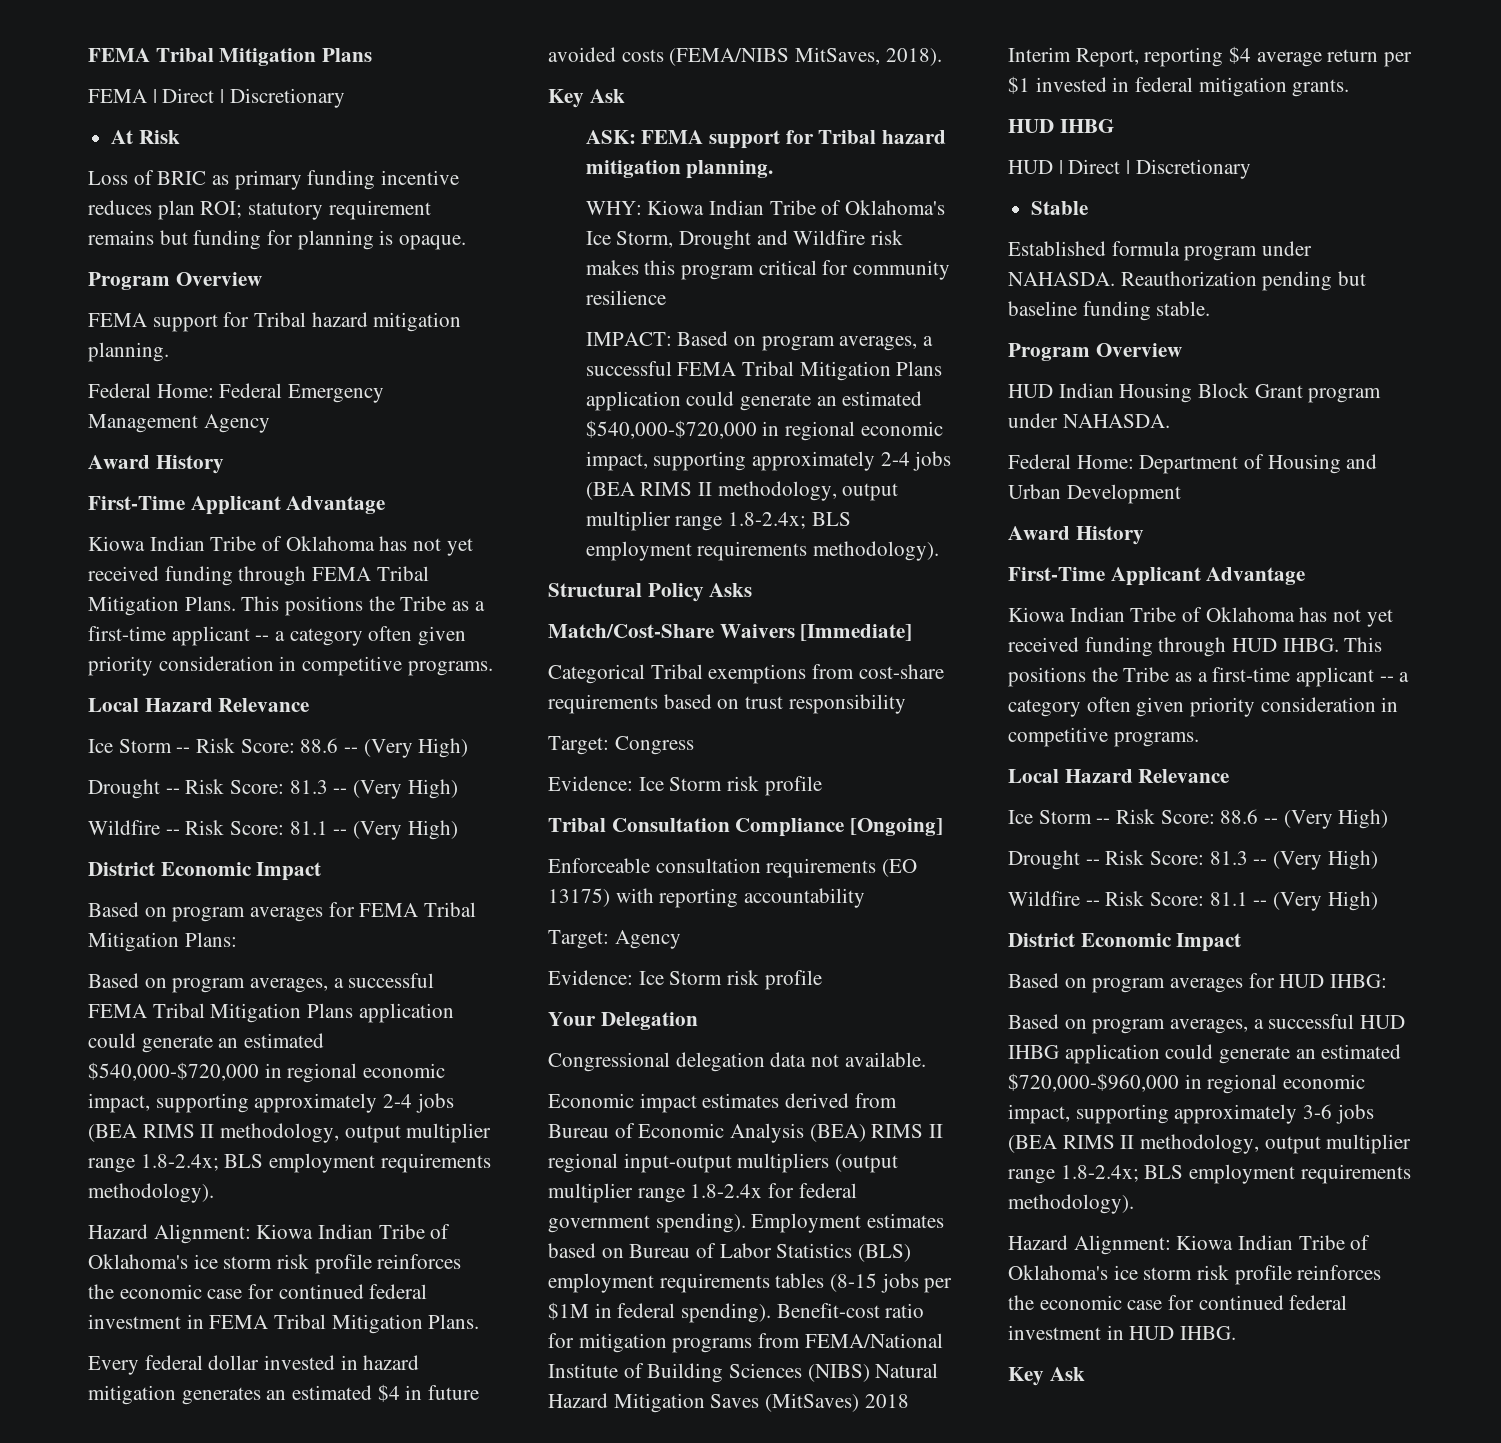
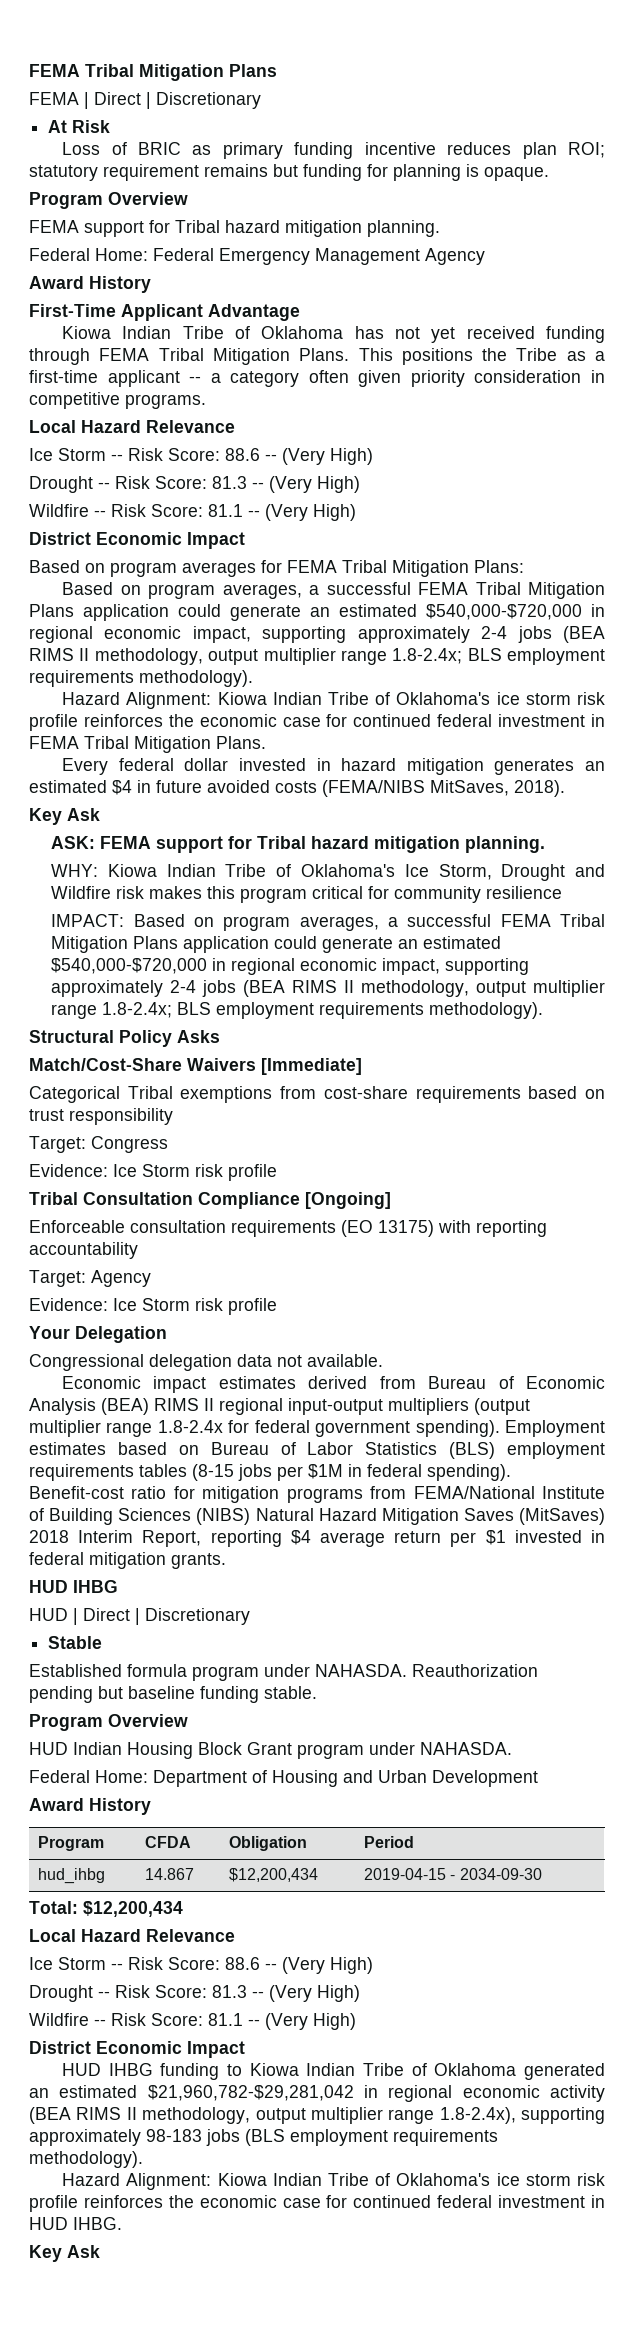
[1008,567,1306,586] [1008,607,1393,627] [1008,637,1383,657] [1008,667,1410,687] [1008,697,1399,717] [1008,727,1199,747] // First-Time Applicant Advantage // Kiowa Indian Tribe of Oklahoma has not yet received funding through HUD IHBG. This positions the Tribe as a first-time applicant -- a category often given priority consideration in competitive programs. -> [37,1836,104,1851] [144,1836,191,1848] [228,1836,307,1851] [363,1836,414,1848] [37,1868,105,1884] [144,1868,194,1880] [228,1868,318,1882] [363,1868,542,1880] [29,1901,183,1917] // Program | CFDA | Obligation | Period // hud_ihbg | 14.867 | $12,200,434 | 2019-04-15 - 2034-09-30 // Total: $12,200,434
[1008,973,1388,993] [1008,1014,1406,1034] [1008,1044,1402,1064] [1008,1073,1366,1094] [1008,1104,1374,1124] [1008,1134,1412,1154] [1008,1165,1184,1184] Based on program averages for HUD IHBG: // Based on program averages, a successful HUD IHBG application could generate an estimated $720,000-$960,000 in regional economic impact, supporting approximately 3-6 jobs (BEA RIMS II methodology, output multiplier range 1.8-2.4x; BLS -> [62,2063,605,2080] [29,2085,605,2102] [29,2107,605,2124] [29,2129,285,2146] HUD IHBG funding to Kiowa Indian Tribe of Oklahoma generated an estimated $21,960,782-$29,281,042 in regional economic activity (BEA RIMS II methodology, output multiplier range 1.8-2.4x), supporting approximately 98-183 jobs (BLS

